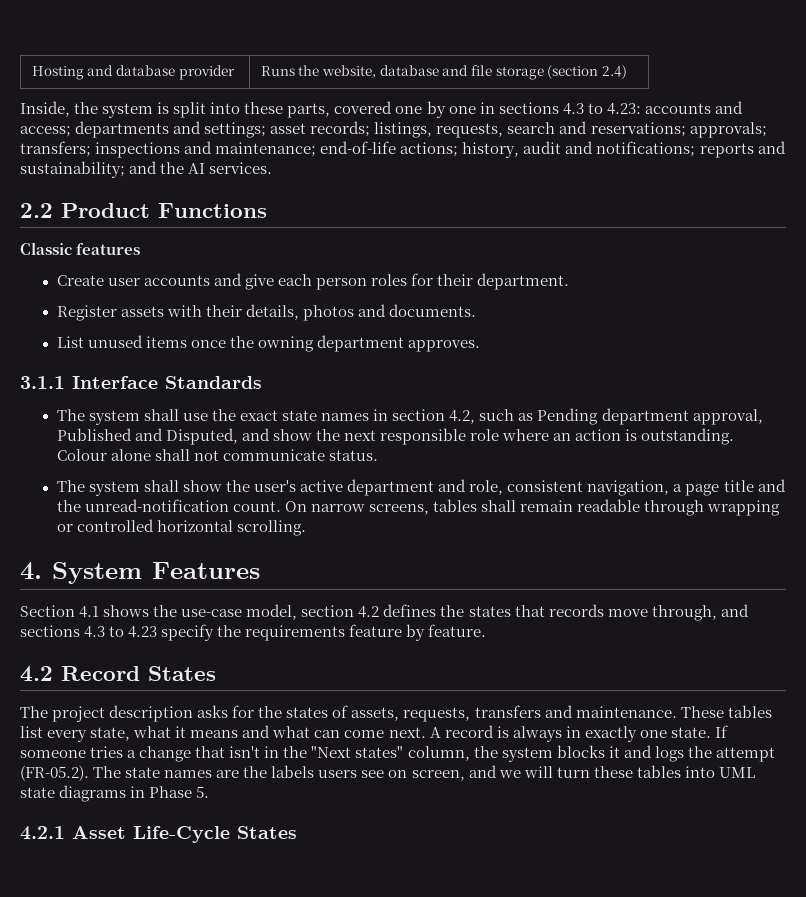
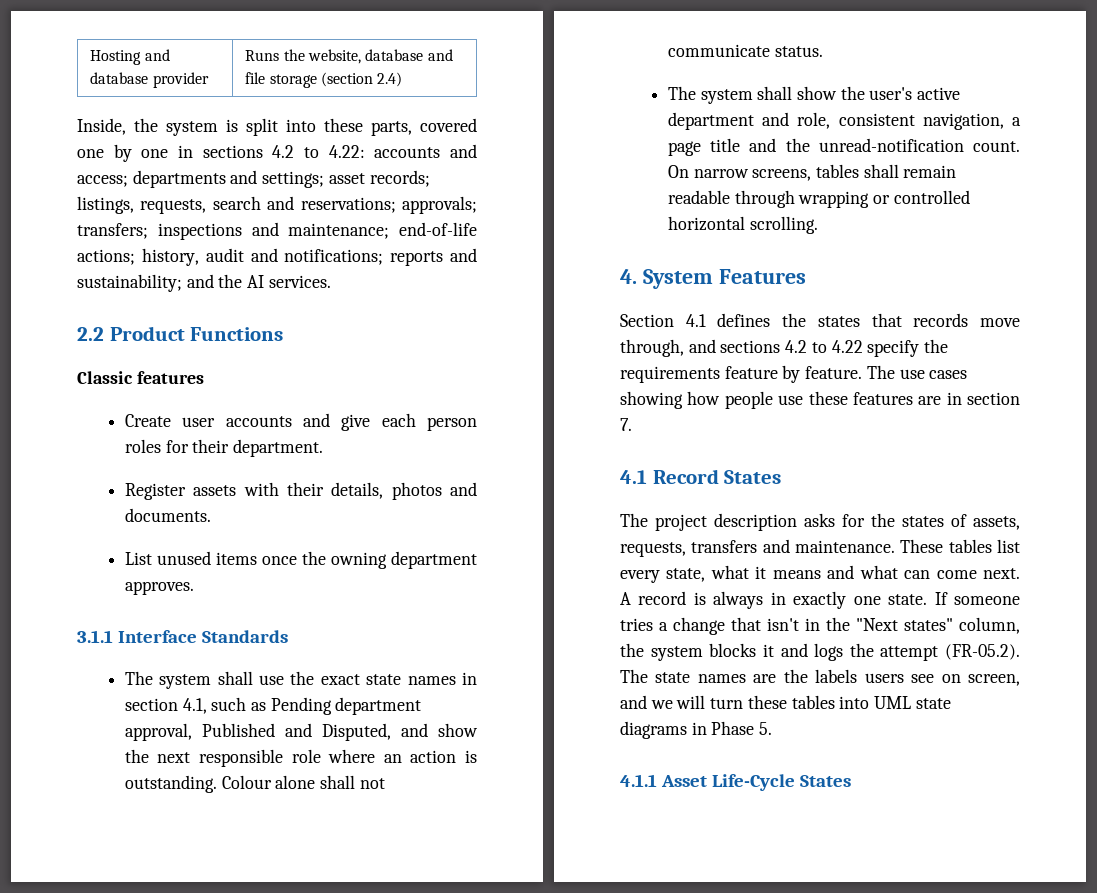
[562,103,641,115] 4.3 to 4.23: -> [272,145,365,158] 4.2 to 4.22:
[449,410,476,424] 4.2, -> [182,698,207,714] 4.1,
[103,604,380,620] shows the use-case model, section 4.2 -> (706, 320) none
[84,626,158,638] 4.3 to 4.23 -> [785,340,863,353] 4.2 to 4.22
[20,666,53,682] // 4.2 -> [866,365,968,379] [620,391,1020,409] [620,418,632,431] [620,470,647,484] The use cases showing how people use these features are in section 7. // 4.1
[20,826,65,840] 4.2.1 -> [620,774,657,787] 4.1.1

